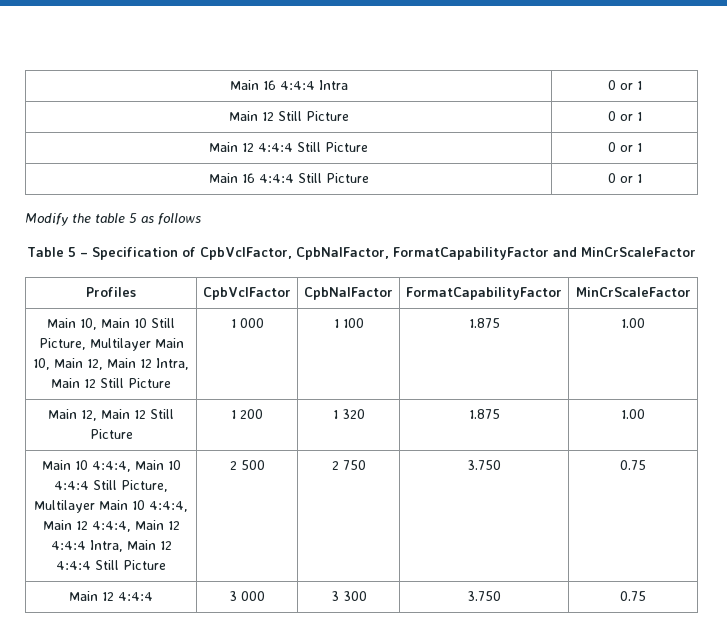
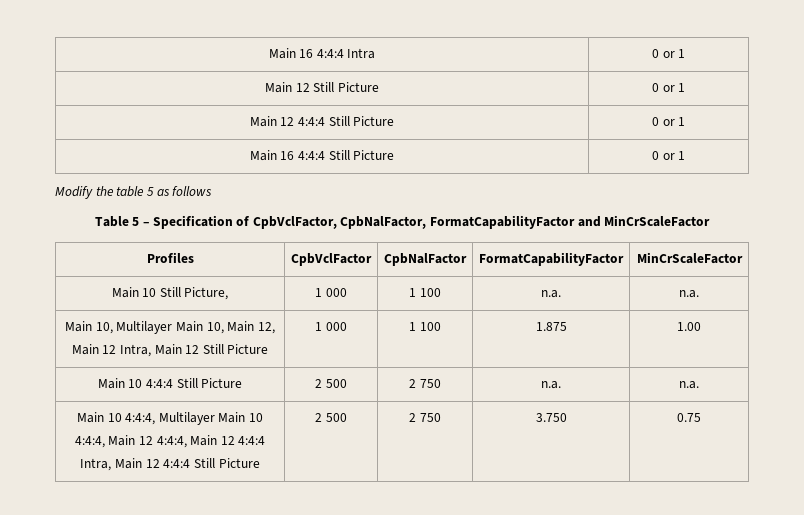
[80,318,130,330] 10, Main -> (139, 292) none
(86, 344) none -> [315,288,347,297] [409,288,441,297] [541,290,561,298] [679,290,699,298] [65,321,113,334] | 1 000 | 1 100 | n.a. | n.a. // Main 10,
[81,409,174,421] [89,429,133,439] [231,409,263,419] [332,409,365,419] [468,409,500,419] [621,409,645,419] [41,460,181,472] [54,480,168,492] 12, Main 12 Still Picture | 1 200 | 1 320 | 1.875 | 1.00 // Main 10 4:4:4, Main 10 4:4:4 Still Picture, -> [128,378,243,388] [315,379,347,388] [409,379,441,388] [541,381,561,389] [679,381,699,389] [76,412,156,425] 10 4:4:4 Still Picture | 2 500 | 2 750 | n.a. | n.a. // Main 10 4:4:4,
[69,591,153,601] [229,591,265,601] [330,591,367,601] [467,591,501,601] [620,591,646,601] // Main 12 4:4:4 | 3 000 | 3 300 | 3.750 | 0.75 -> (701, 417) none

